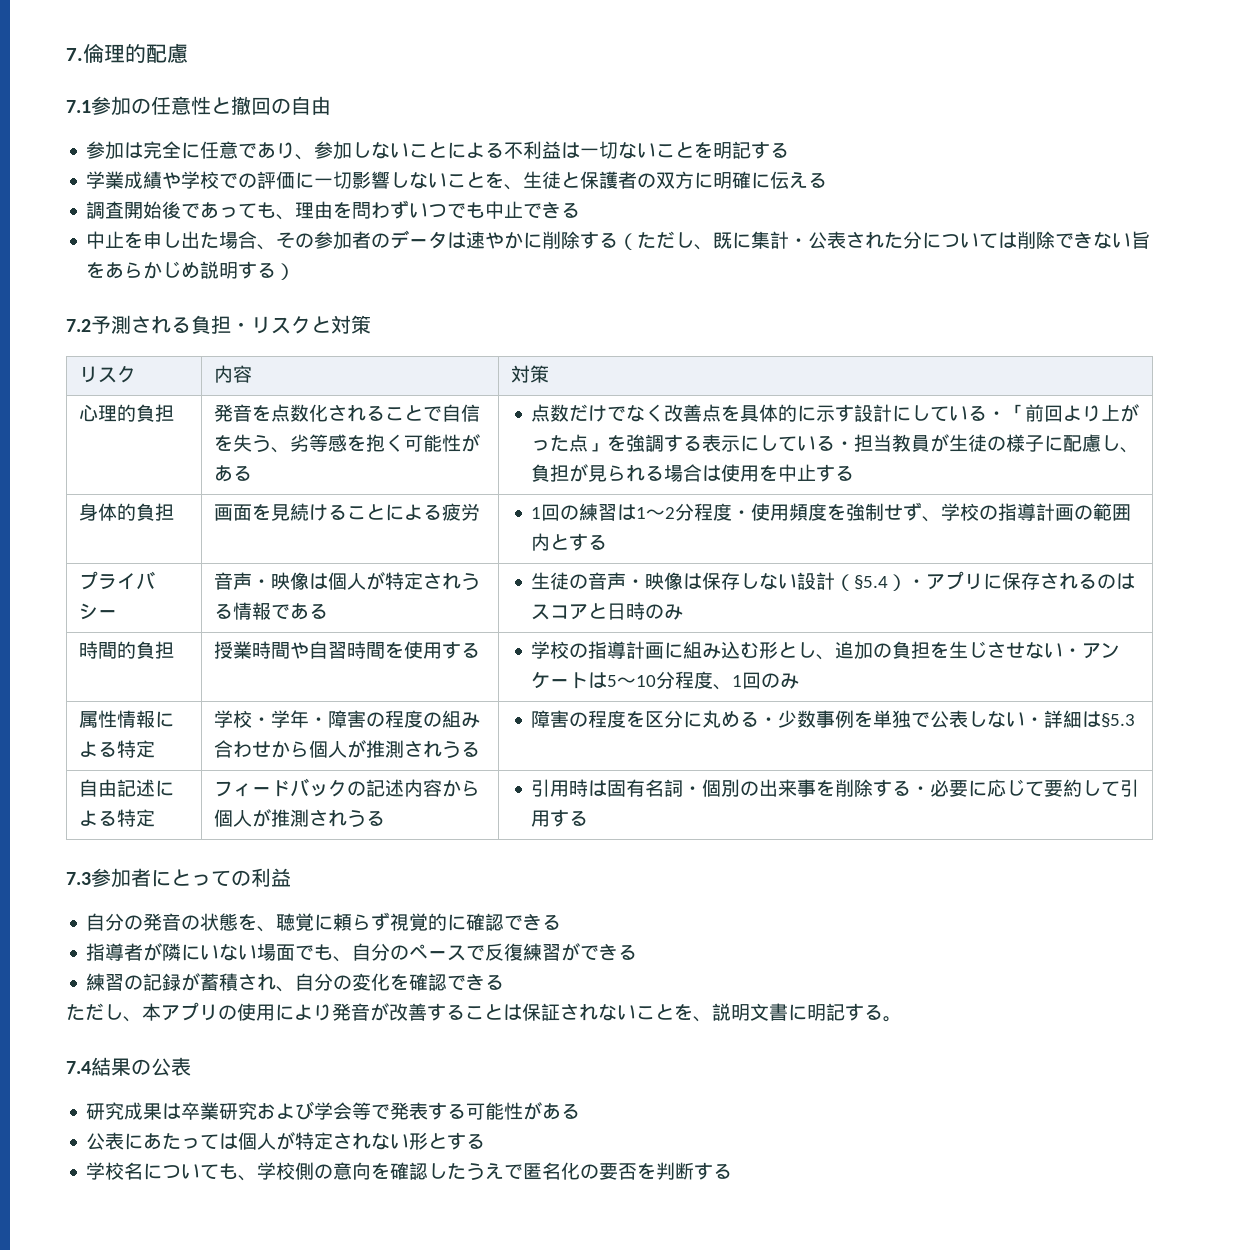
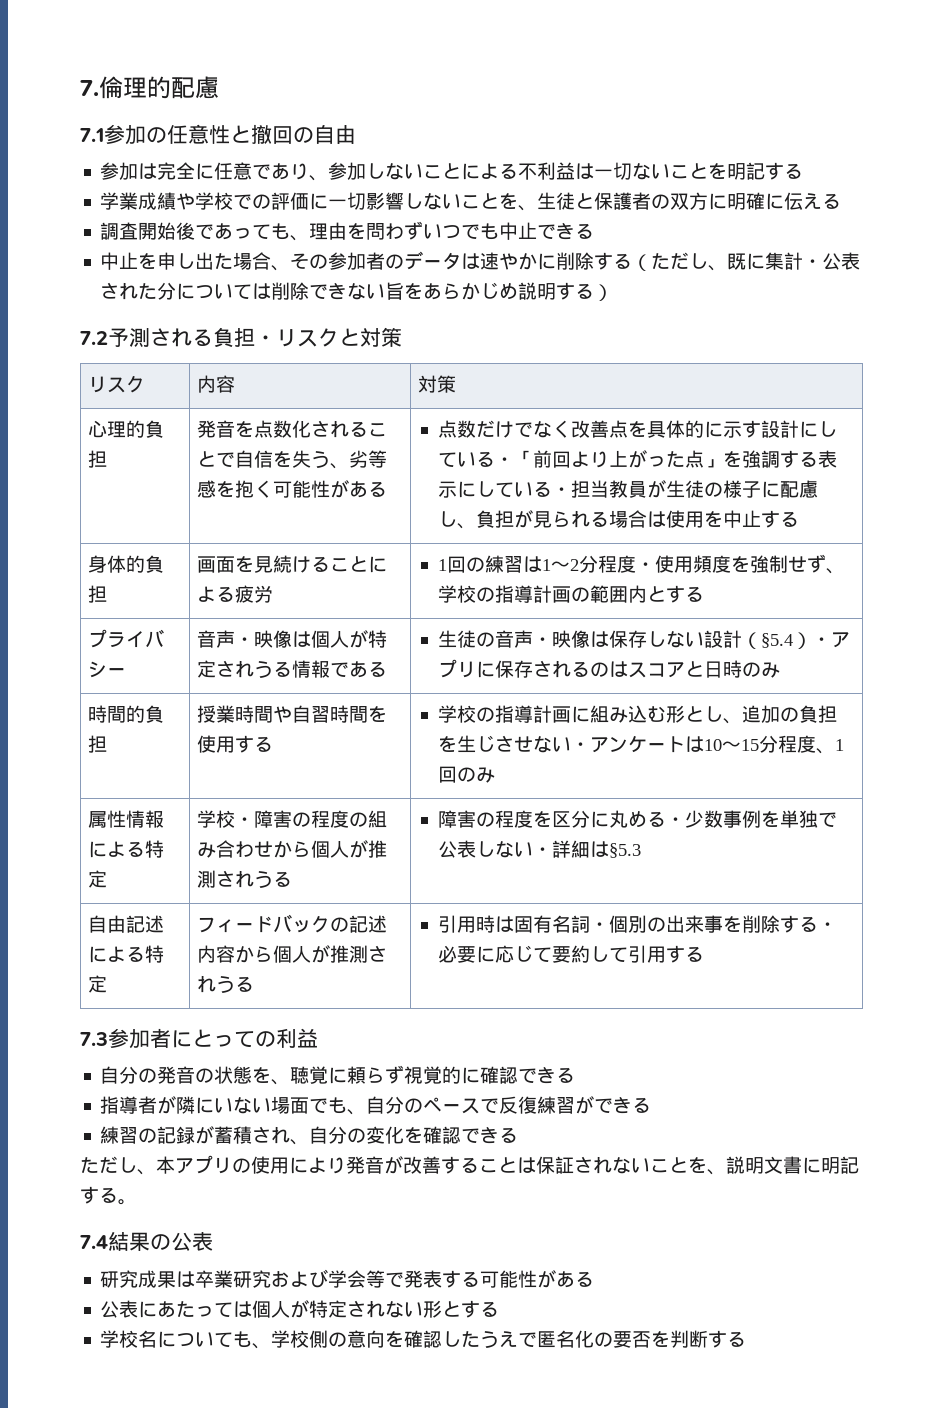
[607,675,657,687] 5〜10 -> [703,739,759,751] 10〜15
[271,710,329,728] 学年・ -> (254, 821) none

